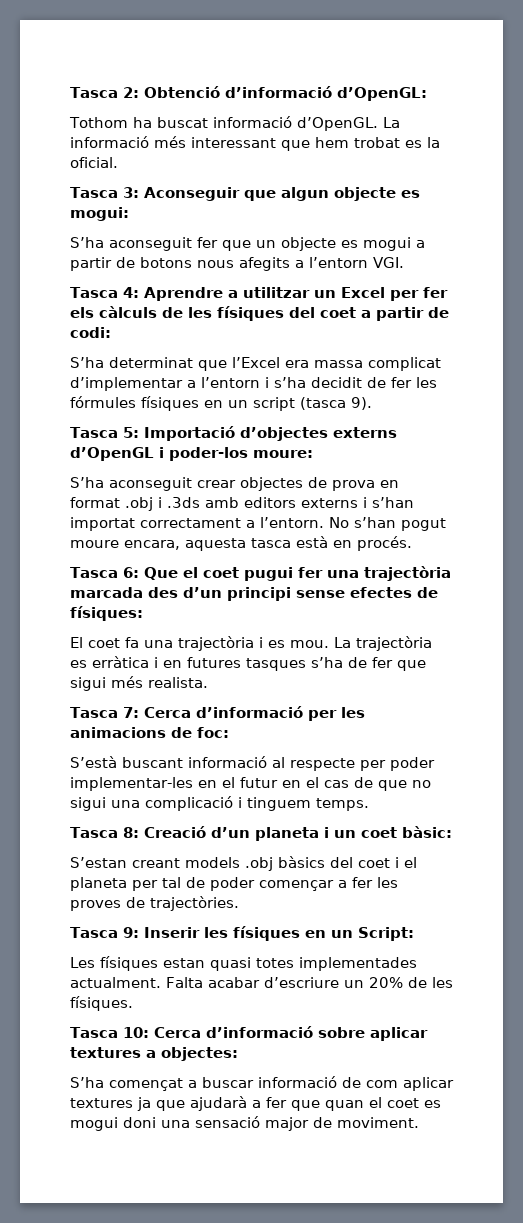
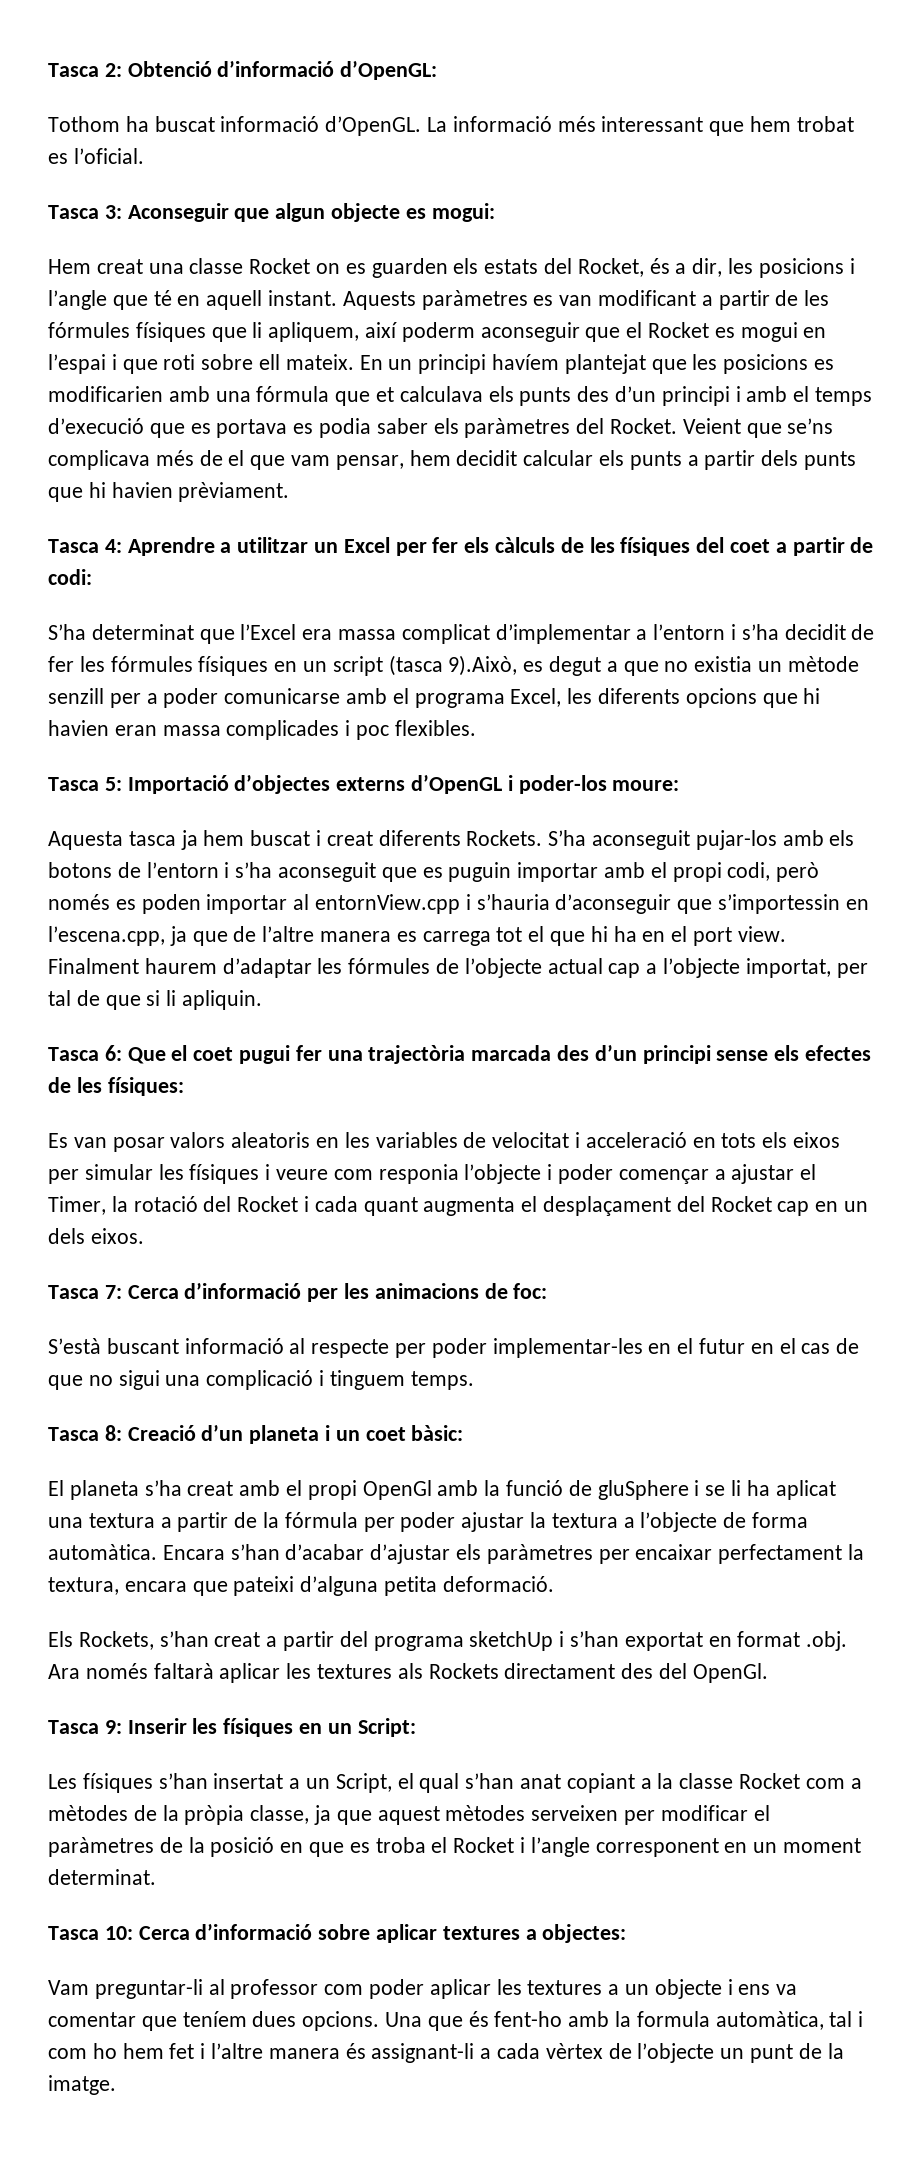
[427,137,440,148] [70,157,118,168] la oficial. -> [73,148,144,164] l’oficial.
[70,237,425,251] [70,257,404,271] S’ha aconseguit fer que un objecte es mogui a partir de botons nous afegits a l’entorn VGI. -> [48,258,855,278] [48,290,830,310] [48,322,827,342] [48,354,835,374] [48,386,873,406] [48,418,834,438] [48,450,857,470] [48,482,290,502] Hem creat una classe Rocket on es guarden els estats del Rocket, és a dir, les posicions i l’angle que té en aquell instant. Aquests paràmetres es van modificant a partir de les fórmules físiques que li apliquem, així poderm aconseguir que el Rocket es mogui en l’espai i que roti sobre ell mateix. En un principi havíem plantejat que les posicions es modificarien amb una fórmula que et calculava els punts des d’un principi i amb el temps d’execució que es portava es podia saber els paràmetres del Rocket. Veient que se’ns complicava més de el que vam pensar, hem decidit calcular els punts a partir dels punts que hi havien prèviament.
[351,397,372,410] 9). -> [448,655,859,676] [48,688,821,708] [48,720,476,740] 9).Això, es degut a que no existia un mètode senzill per a poder comunicarse amb el programa Excel, les diferents opcions que hi havien eran massa complicades i poc flexibles.
[70,477,399,491] [70,497,414,511] [70,517,446,531] [70,536,412,551] S’ha aconseguit crear objectes de prova en format .obj i .3ds amb editors externs i s’han importat correctament a l’entorn. No s’han pogut moure encara, aquesta tasca està en procés. -> [48,830,855,850] [48,862,820,882] [48,894,869,914] [48,926,786,946] [48,958,868,978] [48,990,263,1010] Aquesta tasca ja hem buscat i creat diferents Rockets. S’ha aconseguit pujar-los amb els botons de l’entorn i s’ha aconseguit que es puguin importar amb el propi codi, però només es poden importar al entornView.cpp i s’hauria d’aconseguir que s’importessin en l’escena.cpp, ja que de l’altre manera es carrega tot el que hi ha en el port view. Finalment haurem d’adaptar les fórmules de l’objecte actual cap a l’objecte importat, per tal de que si li apliquin.
(345, 594) none -> [774,1045,800,1061] els
(438, 592) none -> [76,1077,102,1093] les
[70,636,432,651] [70,656,426,671] [70,676,208,691] El coet fa una trajectòria i es mou. La trajectòria es erràtica i en futures tasques s’ha de fer que sigui més realista. -> [48,1132,841,1152] [48,1164,817,1184] [48,1196,869,1216] [48,1228,144,1244] Es van posar valors aleatoris en les variables de velocitat i acceleració en tots els eixos per simular les físiques i veure com responia l’objecte i poder començar a ajustar el Timer, la rotació del Rocket i cada quant augmenta el desplaçament del Rocket cap en un dels eixos.
[70,856,417,871] [70,877,398,891] [70,896,239,911] S’estan creant models .obj bàsics del coet i el planeta per tal de poder començar a fer les proves de trajectòries. -> [48,1480,836,1500] [48,1512,809,1532] [48,1544,865,1564] [48,1576,554,1596] [48,1631,848,1651] [48,1663,768,1683] El planeta s’ha creat amb el propi OpenGl amb la funció de gluSphere i se li ha aplicat una textura a partir de la fórmula per poder ajustar la textura a l’objecte de forma automàtica. Encara s’han d’acabar d’ajustar els paràmetres per encaixar perfectament la textura, encara que pateixi d’alguna petita deformació. // Els Rockets, s’han creat a partir del programa sketchUp i s’han exportat en format .obj. Ara només faltarà aplicar les textures als Rockets directament des del OpenGl.
[163,957,417,971] [70,977,453,988] [70,996,133,1011] estan quasi totes implementades actualment. Falta acabar d’escriure un 20% de les físiques. -> [158,1773,862,1793] [48,1805,770,1825] [48,1837,862,1857] [48,1869,156,1885] s’han insertat a un Script, el qual s’han anat copiant a la classe Rocket com a mètodes de la pròpia classe, ja que aquest mètodes serveixen per modificar el paràmetres de la posició en que es troba el Rocket i l’angle corresponent en un moment determinat.
[70,1076,454,1091] [70,1096,441,1111] [70,1116,419,1131] S’ha començat a buscar informació de com aplicar textures ja que ajudarà a fer que quan el coet es mogui doni una sensació major de moviment. -> [48,1979,798,1999] [48,2011,864,2031] [48,2043,844,2063] [48,2075,116,2095] Vam preguntar-li al professor com poder aplicar les textures a un objecte i ens va comentar que teníem dues opcions. Una que és fent-ho amb la formula automàtica, tal i com ho hem fet i l’altre manera és assignant-li a cada vèrtex de l’objecte un punt de la imatge.

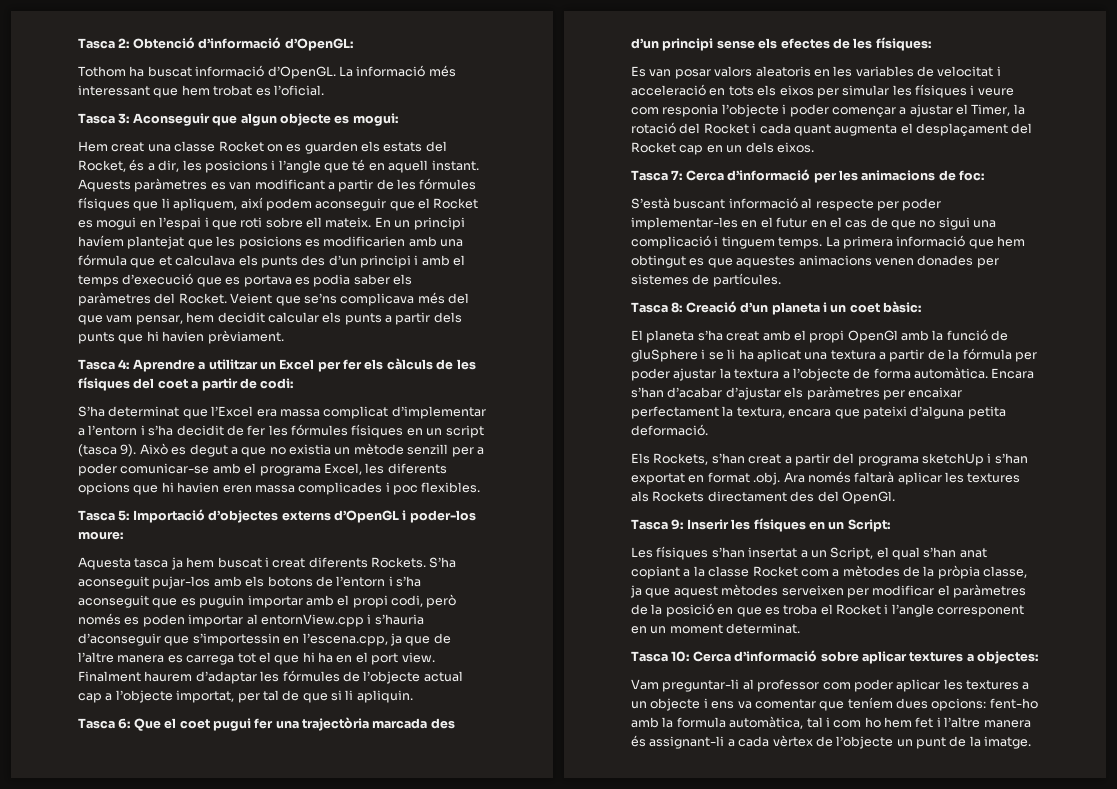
[401,322,475,342] poderm -> [265,198,312,211] podem
[199,450,245,466] de el -> [448,293,469,304] del
[448,655,518,676] 9).Això, -> [120,443,168,457] 9). Això
[224,688,341,704] comunicarse -> [120,463,210,474] comunicar-se
[114,725,157,736] eran -> [222,485,252,493] eren
(474, 1380) none -> [825,235,1025,249] [631,255,999,268] [631,273,781,287] La primera informació que hem obtingut es que aquestes animacions venen donades per sistemes de partícules.
[302,2011,489,2031] opcions. Una que és -> [931,698,987,711] opcions:

